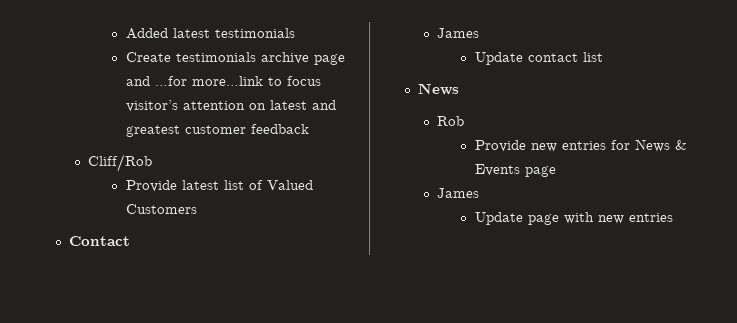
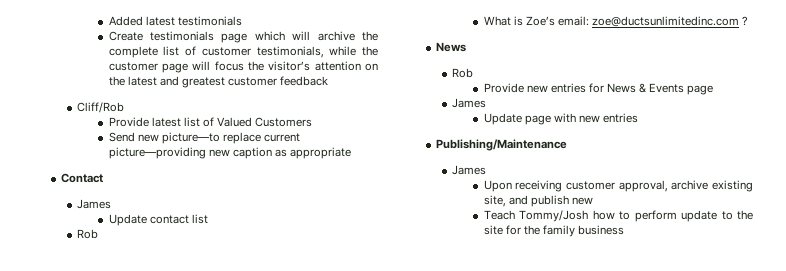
[260,52,345,65] [125,76,321,86] archive page and …for more…link to focus -> [221,31,378,43] [108,46,378,58] [108,61,264,73] page which will archive the complete list of customer testimonials, while the customer page will focus the
(266, 106) none -> [108,76,125,86] the
(197, 209) none -> [108,132,300,144] [108,147,351,159] // Send new picture—to replace current picture—providing new caption as appropriate
(603, 57) none -> [77,229,99,239] [483,16,749,27] // Rob // What is Zoe’s email: zoe@ductsunlimitedinc.com ?
(673, 217) none -> [436,139,568,151] [452,165,487,175] [483,180,753,192] [483,195,593,207] [483,210,753,222] [483,225,624,237] // Publishing/Maintenance // James // Upon receiving customer approval, archive existing site, and publish new // Teach Tommy/Josh how to perform update to the site for the family business

